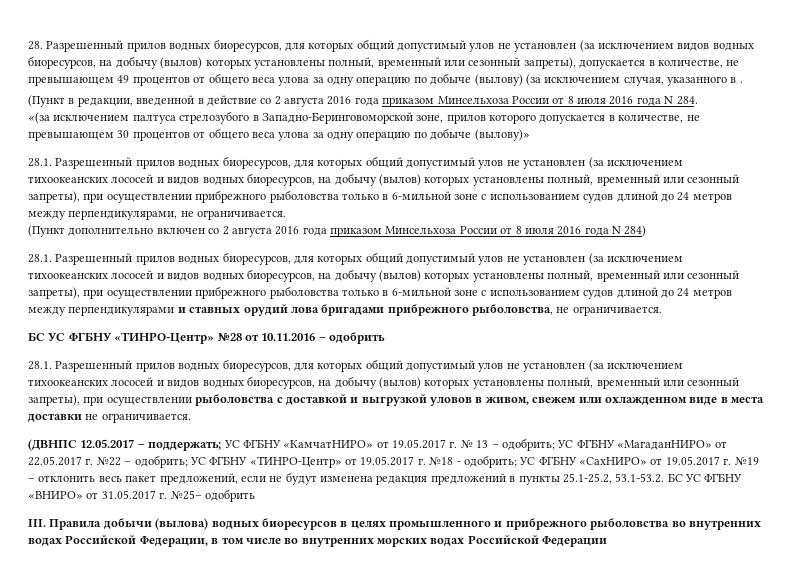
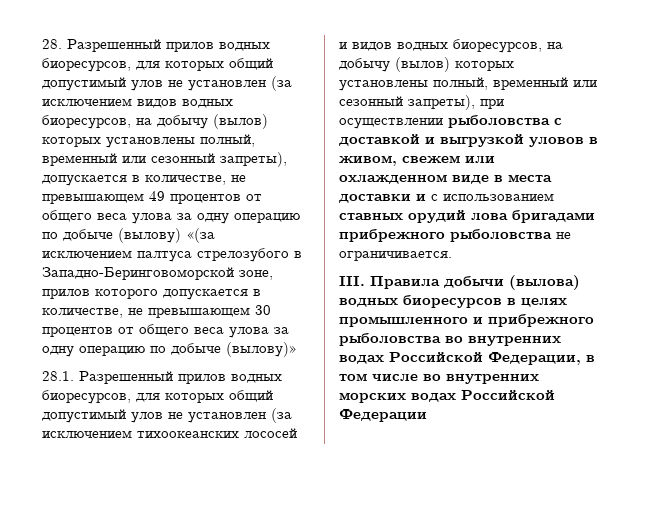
[525,74,743,86] [28,95,698,107] (за исключением случая, указанного в . // (Пункт в редакции, введенной в действие со 2 августа 2016 года приказом Минсельхоза России от 8 июля 2016 года N 284. // -> (181, 235) none
[28,156,683,169] [28,173,740,186] [28,190,732,203] [28,210,287,220] [28,225,647,237] [28,252,683,265] [28,269,740,282] [28,286,732,299] [28,304,662,316] [28,332,385,344] // 28.1. Разрешенный прилов водных биоресурсов, для которых общий допустимый улов не установлен (за исключением тихоокеанских лососей и видов водных биоресурсов, на добычу (вылов) которых установлены полный, временный или сезонный запреты), при осуществлении прибрежного рыболовства только в 6-мильной зоне с использованием судов длиной до 24 метров между перпендикулярами, не ограничивается. // (Пункт дополнительно включен со 2 августа 2016 года приказом Минсельхоза России от 8 июля 2016 года N 284) // 28.1. Разрешенный прилов водных биоресурсов, для которых общий допустимый улов не установлен (за исключением тихоокеанских лососей и видов водных биоресурсов, на добычу (вылов) которых установлены полный, временный или сезонный запреты), при осуществлении прибрежного рыболовства только в 6-мильной зоне с использованием судов длиной до 24 метров между перпендикулярами и ставных орудий лова бригадами прибрежного рыболовства, не ограничивается. // БС УС ФГБНУ «ТИНРО-Центр» №28 от 10.11.2016 – одобрить -> (297, 349) none
[85,413,191,423] [28,438,728,451] [28,455,759,468] [28,472,743,485] [28,489,255,502] не ограничивается. // (ДВНПС 12.05.2017 – поддержать; УС ФГБНУ «КамчатНИРО» от 19.05.2017 г. № 13 – одобрить; УС ФГБНУ «МагаданНИРО» от 22.05.2017 г. №22 – одобрить; УС ФГБНУ «ТИНРО-Центр» от 19.05.2017 г. №18 - одобрить; УС ФГБНУ «СахНИРО» от 19.05.2017 г. №19 – отклонить весь пакет предложений, если не будут изменена редакция предложений в пункты 25.1-25.2, 53.1-53.2. БС УС ФГБНУ «ВНИРО» от 31.05.2017 г. №25– одобрить -> [416,193,554,201] [339,210,595,223] [339,229,571,242] [339,251,452,261] и с использованием ставных орудий лова бригадами прибрежного рыболовства не ограничивается.

